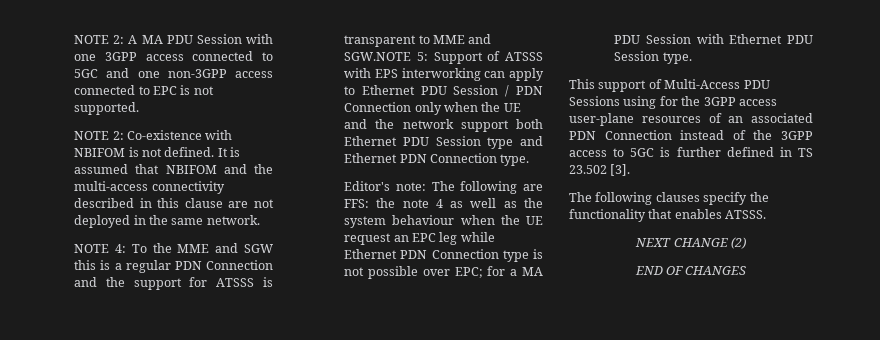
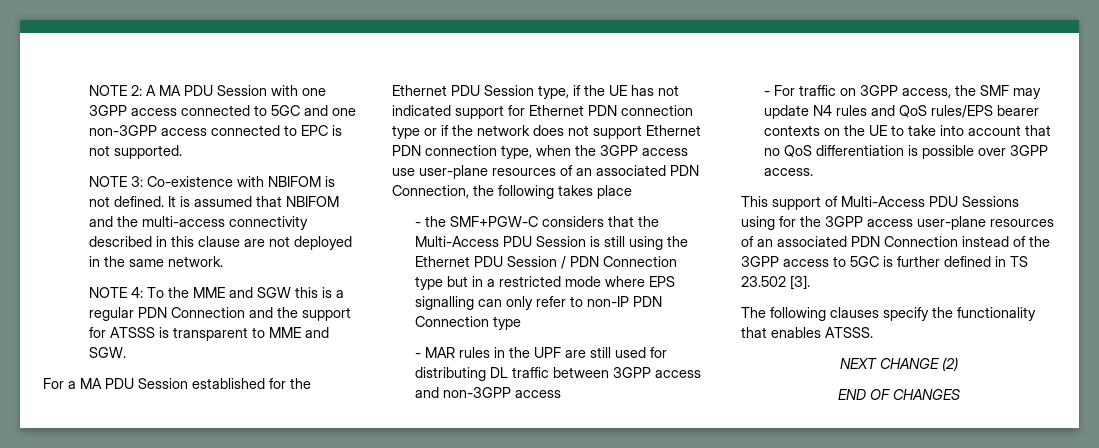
[112,131,124,140] 2: -> [130,176,143,187] 3:
[344,51,543,64] [344,68,544,81] [344,86,356,95] SGW.NOTE 5: Support of ATSSS with EPS interworking can apply to -> [88,347,126,358] [43,378,311,389] [392,85,679,99] [392,105,693,119] [392,125,701,139] [392,145,688,159] [392,165,699,179] [392,185,632,199] [414,216,659,227] [414,236,688,250] SGW. // For a MA PDU Session established for the Ethernet PDU Session type, if the UE has not indicated support for Ethernet PDN connection type or if the network does not support Ethernet PDN connection type, when the 3GPP access use user-plane resources of an associated PDN Connection, the following takes place // - the SMF+PGW-C considers that the Multi-Access PDU Session is still using the
[414,102,521,115] [344,119,543,132] [344,136,543,149] [344,153,530,166] [344,181,543,194] [344,198,543,208] [344,215,543,228] [344,232,495,245] [344,249,543,262] [344,266,543,279] [614,34,813,44] [614,51,692,64] only when the UE and the network support both Ethernet PDU Session type and Ethernet PDN Connection type. // Editor's note: The following are FFS: the note 4 as well as the system behaviour when the UE request an EPC leg while Ethernet PDN Connection type is not possible over EPC; for a MA PDU Session with Ethernet PDU Session type. -> [414,276,675,290] [414,296,662,310] [414,316,521,330] [414,347,667,358] [414,367,701,381] [414,387,561,398] [763,85,1041,99] [763,105,1039,119] [763,125,1051,136] [763,145,1048,159] [763,168,813,176] type but in a restricted mode where EPS signalling can only refer to non-IP PDN Connection type // - MAR rules in the UPF are still used for distributing DL traffic between 3GPP access and non-3GPP access // - For traffic on 3GPP access, the SMF may update N4 rules and QoS rules/EPS bearer contexts on the UE to take into account that no QoS differentiation is possible over 3GPP access.

